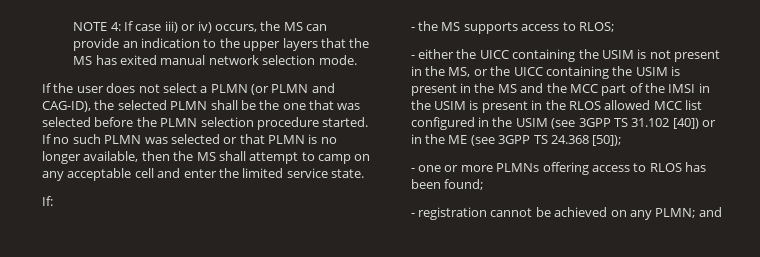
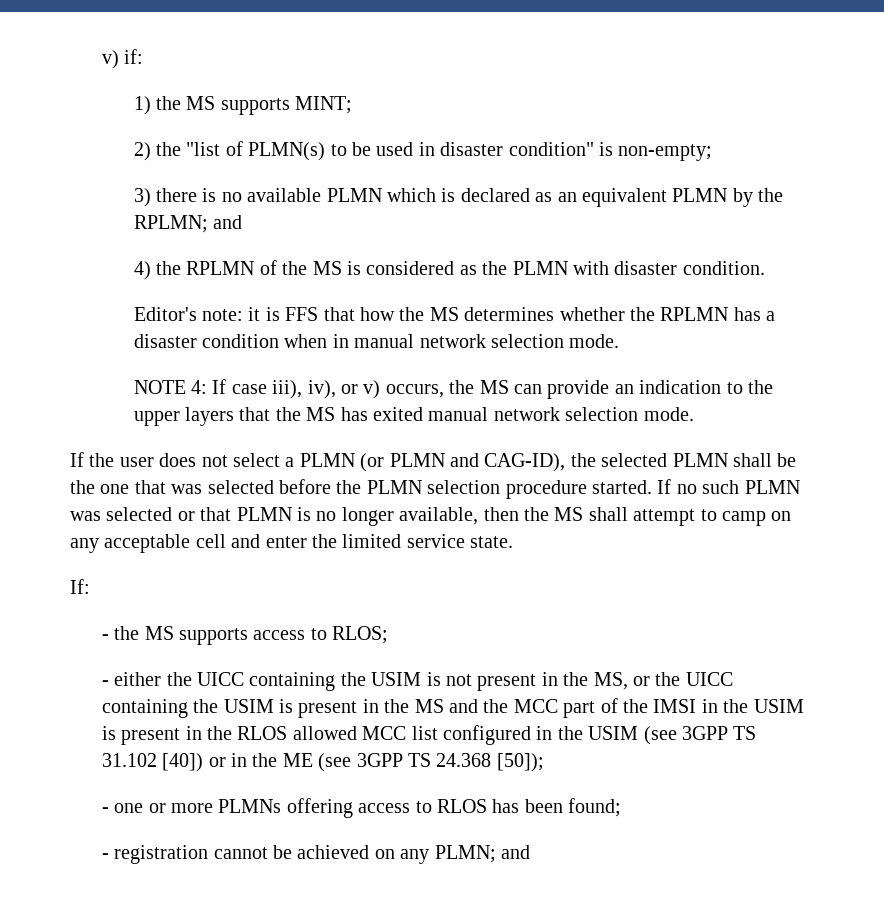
[73,21,212,33] NOTE 4: If case iii) or iv) -> [101,49,144,69] [133,96,353,115] [133,141,713,161] [133,188,784,207] [133,215,242,233] [133,260,765,280] [133,307,776,321] [133,334,620,348] [133,379,381,399] v) if: // 1) the MS supports MINT; // 2) the "list of PLMN(s) to be used in disaster condition" is non-empty; // 3) there is no available PLMN which is declared as an equivalent PLMN by the RPLMN; and // 4) the RPLMN of the MS is considered as the PLMN with disaster condition. // Editor's note: it is FFS that how the MS determines whether the RPLMN has a disaster condition when in manual network selection mode. // NOTE 4: If case iii), iv), or v)

